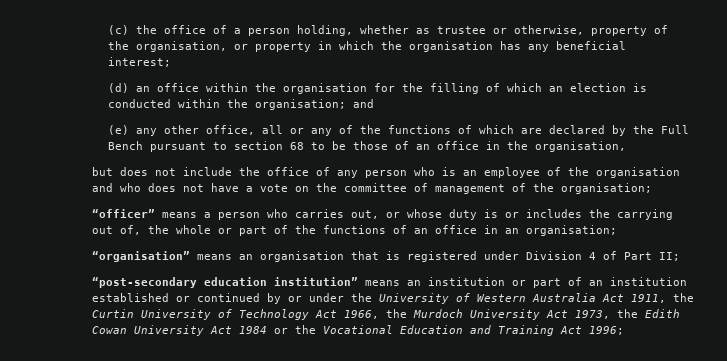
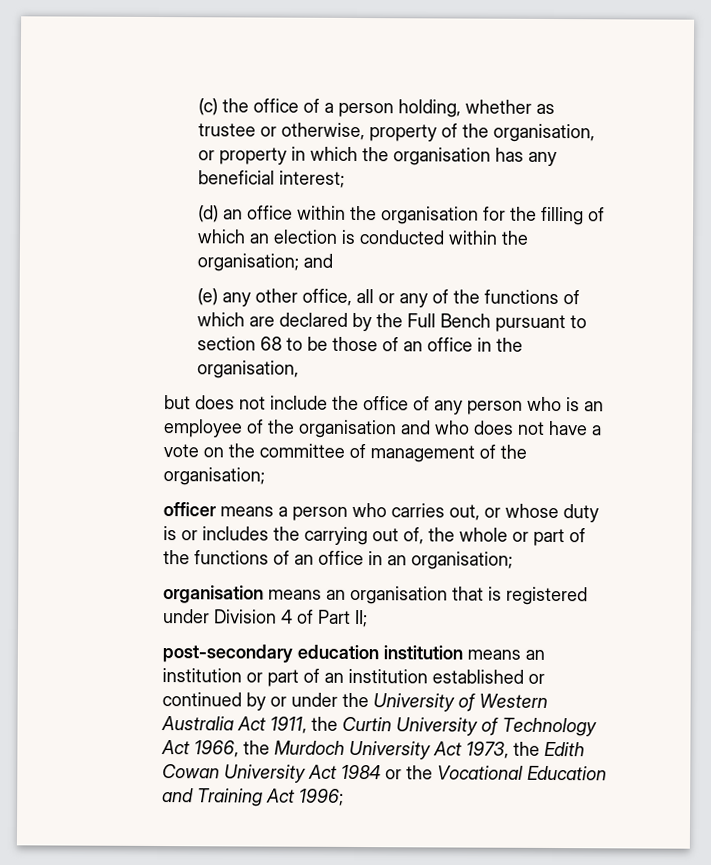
[92,209,156,218] “officer” -> [163,502,218,517] officer
[92,251,191,262] “organisation” -> [163,585,265,604] organisation
[92,277,359,288] “post-secondary education institution” -> [162,644,464,663] post-secondary education institution

